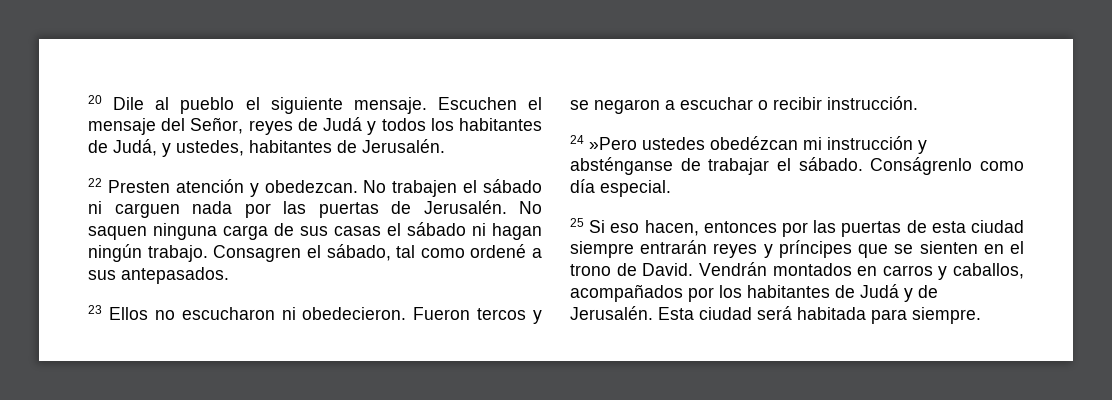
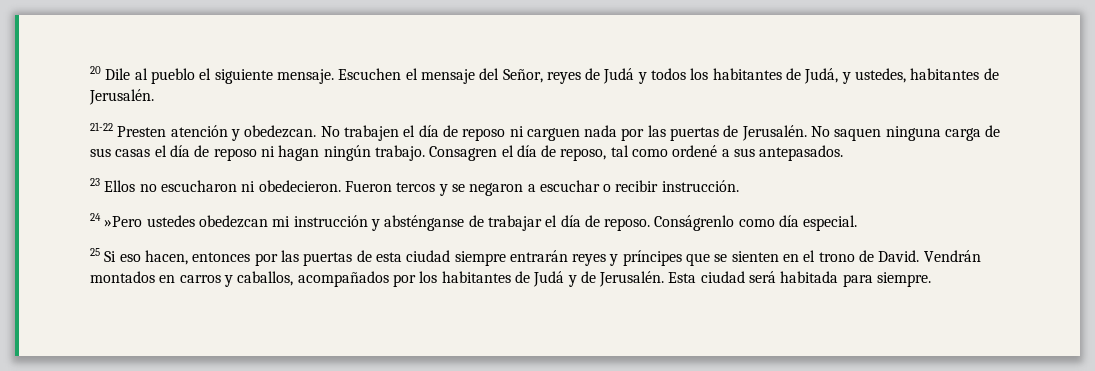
[88,178,102,187] 22 -> [90,122,113,131] 21-22
[483,179,542,193] sábado -> [418,125,506,141] día de reposo
[407,222,466,236] sábado -> [169,145,257,161] día de reposo
[326,244,391,261] sábado, -> [516,145,607,161] día de reposo,
[710,136,798,150] obedézcan -> [198,215,268,228] obedezcan
[798,157,863,171] sábado. -> [560,215,651,231] día de reposo.

